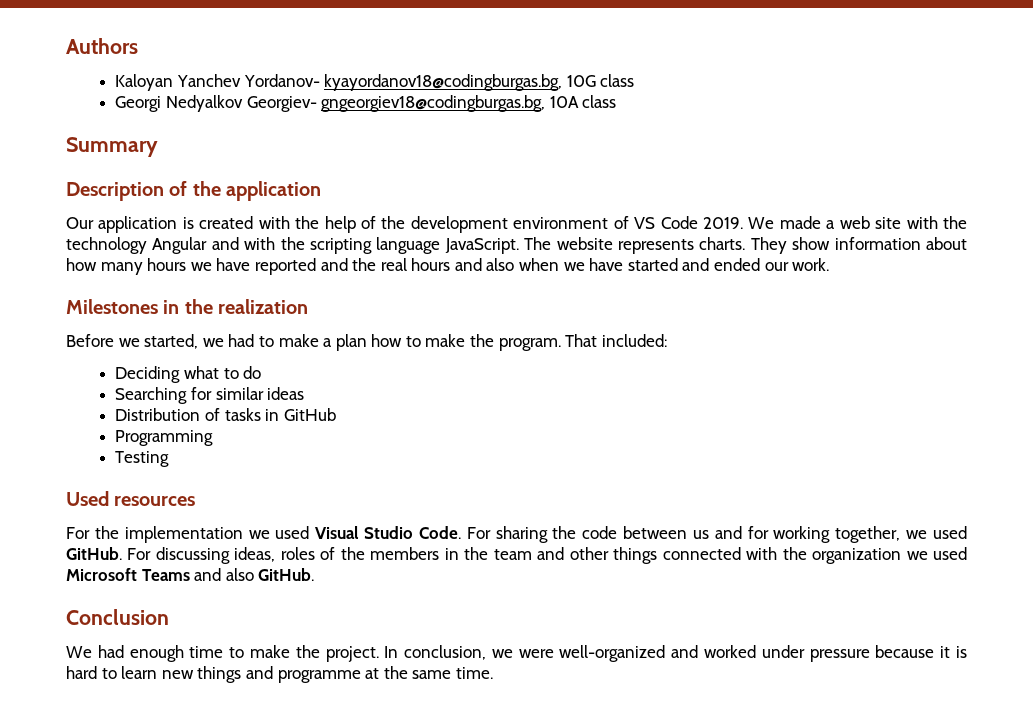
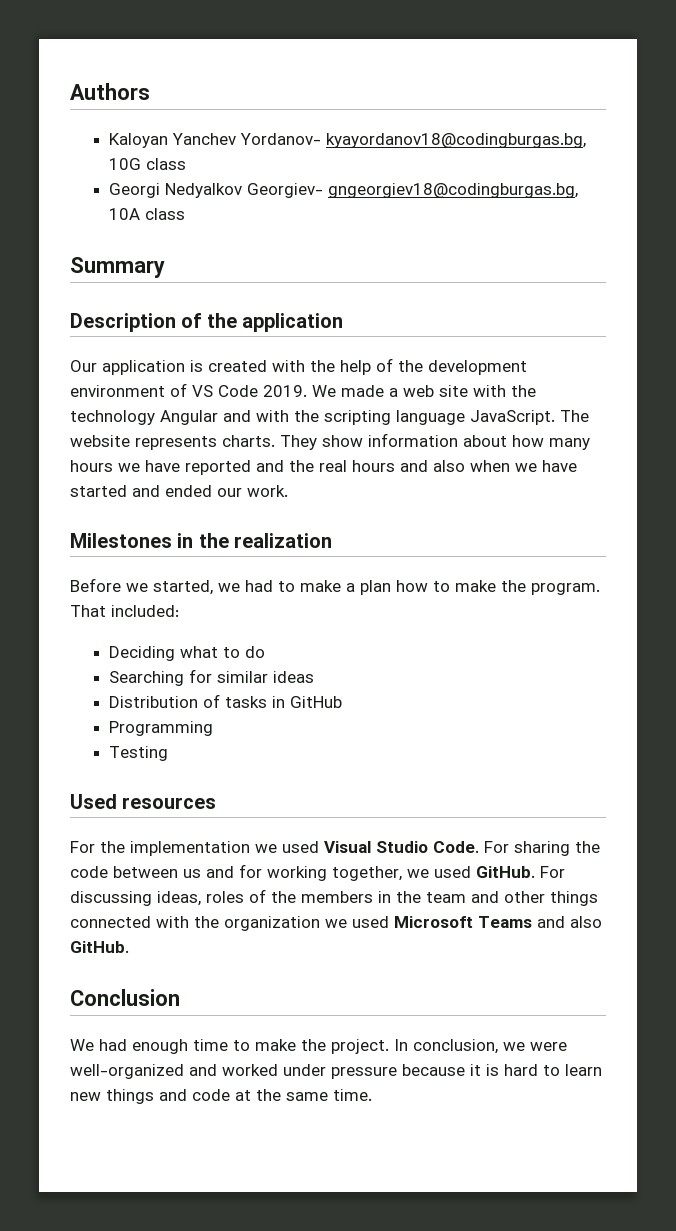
[277,670,361,683] programme -> [192,1089,230,1101] code

